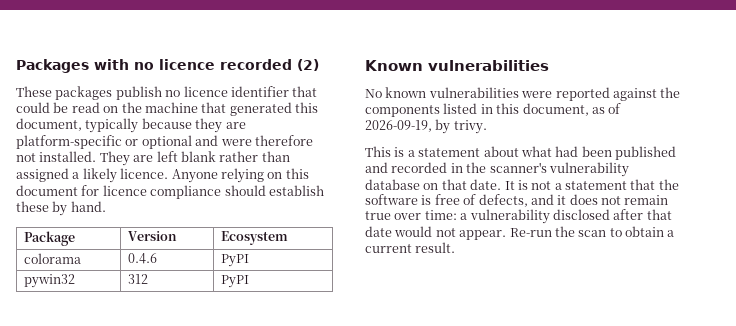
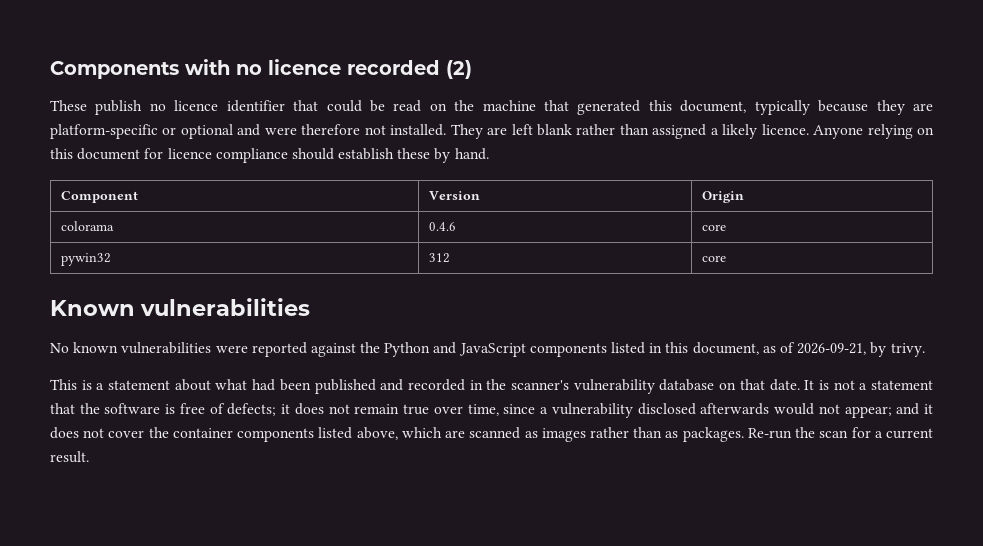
[16,59,89,73] Packages -> [50,61,179,79] Components
[55,86,113,100] packages -> (87, 105) none
[23,231,75,246] Package -> [61,191,139,203] Component
[220,231,288,245] Ecosystem -> [702,191,745,203] Origin
[220,254,249,267] PyPI -> [702,224,727,231] core
[220,275,249,288] PyPI -> [702,255,727,262] core
(681, 92) none -> [384,342,526,357] Python and JavaScript
[365,120,432,132] 2026-09-19, -> [797,343,867,355] 2026-09-21,
[478,194,554,207] defects, and -> [227,403,277,416] defects;
[424,210,457,220] time: -> [467,404,536,416] time, since
[613,209,672,220] [365,226,507,240] after that date would not appear. -> [700,403,934,418] [50,427,744,442] afterwards would not appear; and it does not cover the container components listed above, which are scanned as images rather than as packages.
[609,226,664,237] to obtain -> [851,427,871,438] for

